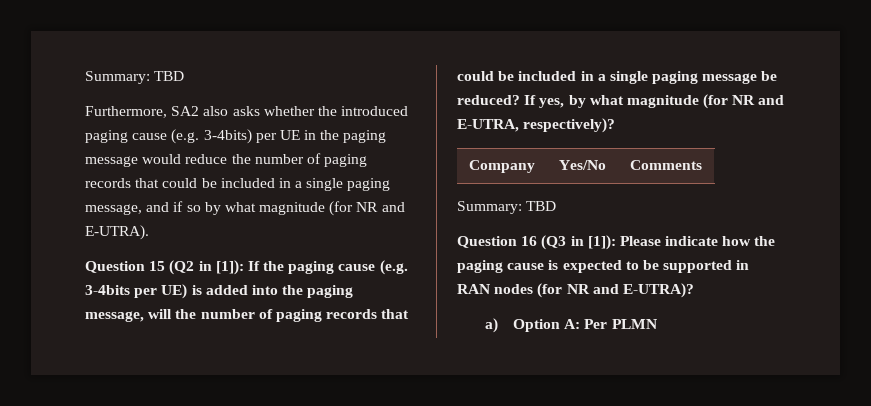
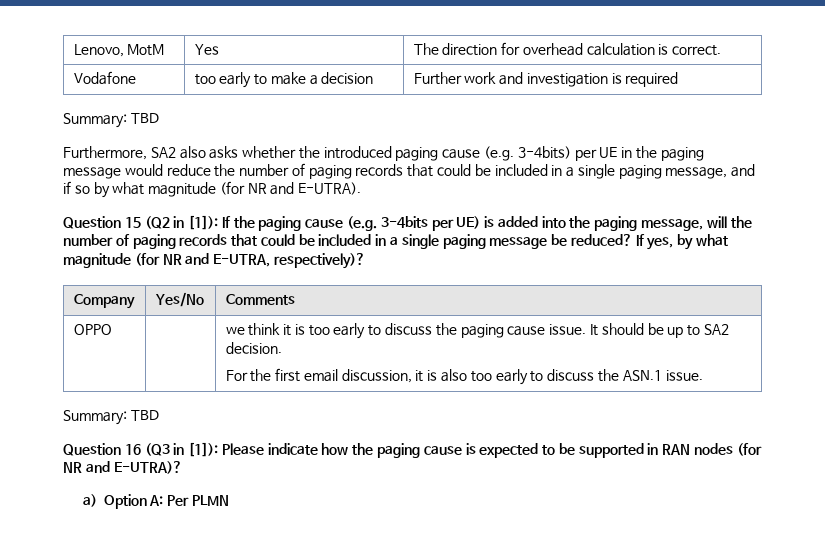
(85, 77) none -> [73,44,165,57] [194,44,219,55] [413,42,722,56] [73,71,136,85] [194,72,374,88] [413,72,679,87] Lenovo, MotM | Yes | The direction for overhead calculation is correct. // Vodafone | too early to make a decision | Further work and investigation is required //
(702, 165) none -> [73,324,112,335] [225,323,729,339] [225,342,282,354] [225,368,703,385] // OPPO | | we think it is too early to discuss the paging cause issue. It should be up to SA2 decision. // For the first email discussion, it is also too early to discuss the ASN.1 issue.

